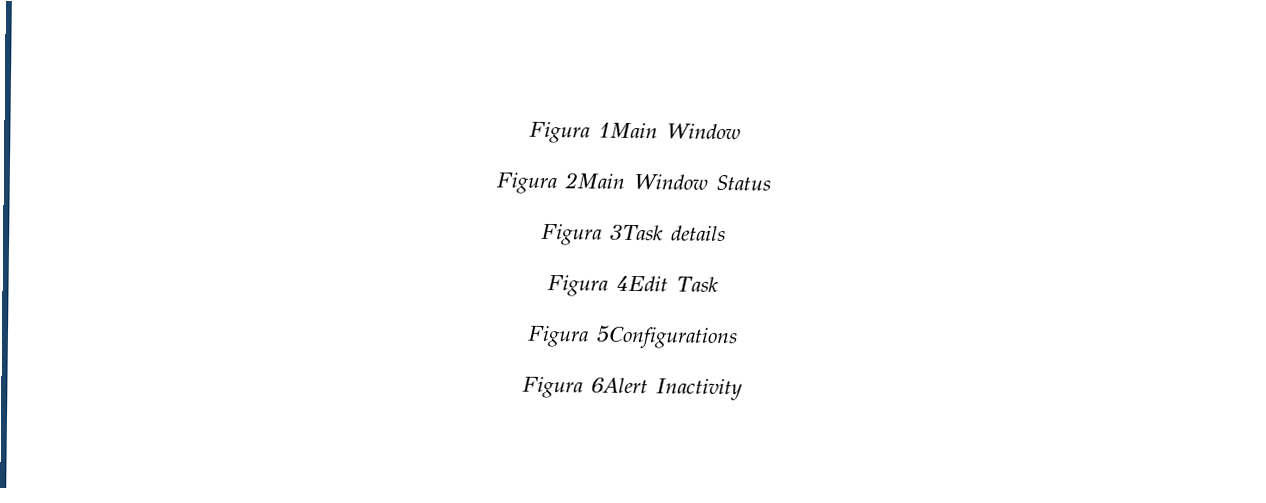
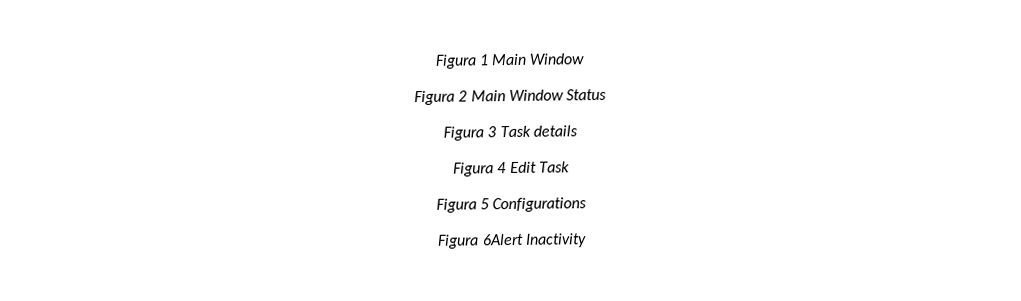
[528,121,658,144] Figura 1Main -> [434,53,528,69] Figura 1 Main
[564,172,626,189] 2Main -> [458,90,506,102] 2 Main
[609,224,665,241] 3Task -> [487,125,531,138] 3 Task
[616,275,669,292] 4Edit -> [497,161,537,174] 4 Edit
[595,325,738,350] 5Configurations -> [480,197,588,213] 5 Configurations

